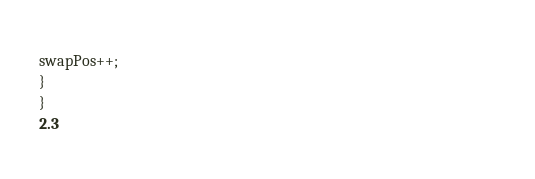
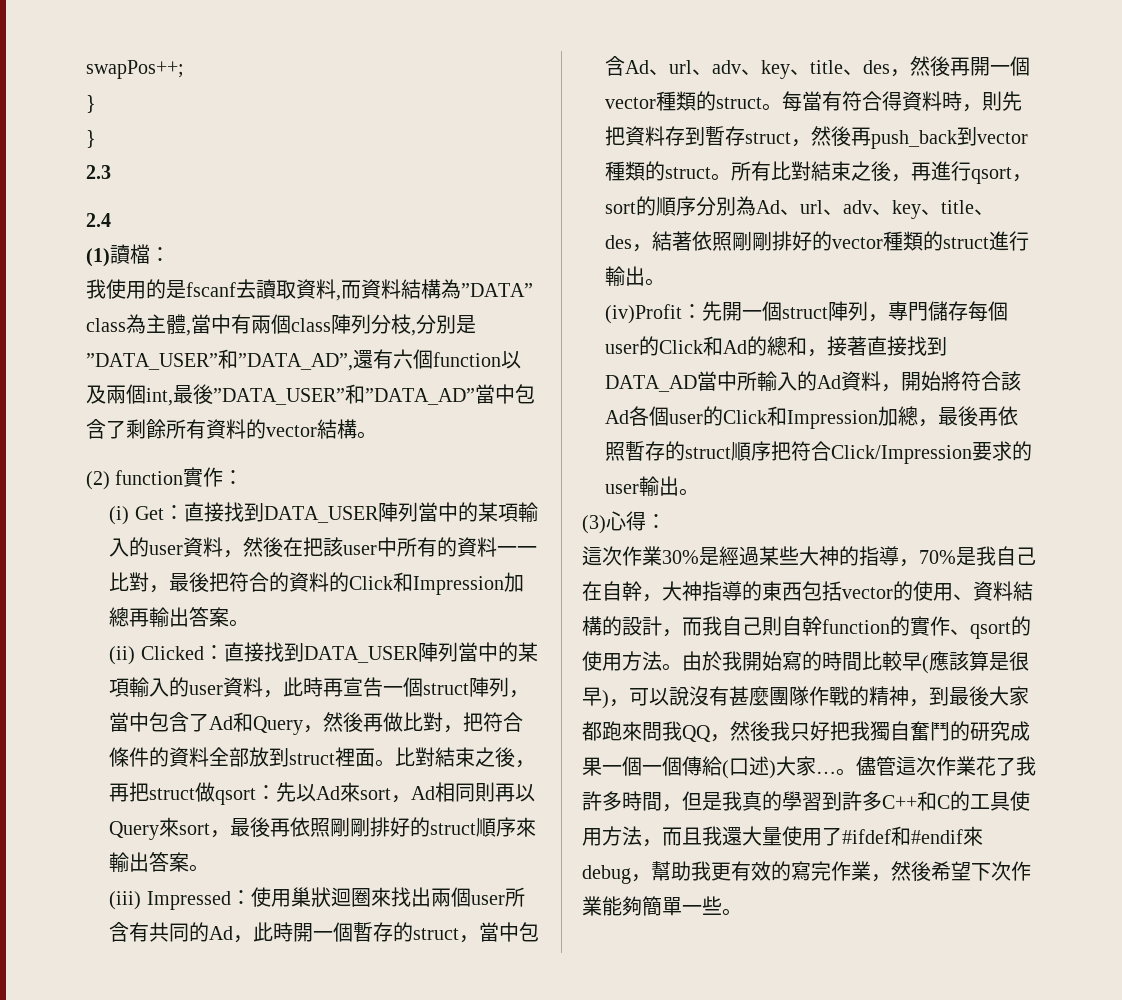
(59, 123) none -> [86,213,111,227] [86,244,170,267] [86,279,533,301] [86,314,476,336] [86,349,521,371] [86,384,535,406] [86,419,377,439] [86,467,244,490] [109,502,538,525] [109,537,538,558] [109,572,525,595] [109,607,250,628] [109,642,538,665] [109,677,530,698] [109,712,524,735] [109,747,536,768] [109,782,536,805] [109,817,537,840] [109,852,210,873] [109,887,525,910] [109,922,540,943] [605,56,1031,79] [605,91,1023,112] [605,126,1029,149] [605,161,1033,184] [605,196,995,219] [605,231,1030,252] [605,266,666,287] [605,301,1009,324] [605,336,948,357] [605,371,1022,392] [605,406,1019,429] [605,441,1033,464] [605,476,700,497] [582,511,666,534] [582,546,1036,567] [582,581,1033,602] [582,616,1031,639] [582,651,1029,674] [582,686,1029,709] [582,721,1030,742] [582,756,1036,779] [582,791,1030,812] [582,826,983,847] [582,861,1031,884] [582,896,742,916] // 2.4 // (1)讀檔： // 我使用的是fscanf去讀取資料,而資料結構為”DATA” class為主體,當中有兩個class陣列分枝,分別是”DATA_USER”和”DATA_AD”,還有六個function以及兩個int,最後”DATA_USER”和”DATA_AD”當中包含了剩餘所有資料的vector結構。 // (2) function實作： // (i) Get：直接找到DATA_USER陣列當中的某項輸入的user資料，然後在把該user中所有的資料一一比對，最後把符合的資料的Click和Impression加總再輸出答案。 // (ii) Clicked：直接找到DATA_USER陣列當中的某項輸入的user資料，此時再宣告一個struct陣列，當中包含了Ad和Query，然後再做比對，把符合條件的資料全部放到struct裡面。比對結束之後，再把struct做qsort：先以Ad來sort，Ad相同則再以Query來sort，最後再依照剛剛排好的struct順序來輸出答案。 // (iii) Impressed：使用巢狀迴圈來找出兩個user所含有共同的Ad，此時開一個暫存的struct，當中包含Ad、url、adv、key、title、des，然後再開一個vector種類的struct。每當有符合得資料時，則先把資料存到暫存struct，然後再push_back到vector種類的struct。所有比對結束之後，再進行qsort，sort的順序分別為Ad、url、adv、key、title、des，結著依照剛剛排好的vector種類的struct進行輸出。 // (iv)Profit：先開一個struct陣列，專門儲存每個user的Click和Ad的總和，接著直接找到DATA_AD當中所輸入的Ad資料，開始將符合該Ad各個user的Click和Impression加總，最後再依照暫存的struct順序把符合Click/Impression要求的user輸出。 // (3)心得： // 這次作業30%是經過某些大神的指導，70%是我自己在自幹，大神指導的東西包括vector的使用、資料結構的設計，而我自己則自幹function的實作、qsort的使用方法。由於我開始寫的時間比較早(應該算是很早)，可以說沒有甚麼團隊作戰的精神，到最後大家都跑來問我QQ，然後我只好把我獨自奮鬥的研究成果一個一個傳給(口述)大家…。儘管這次作業花了我許多時間，但是我真的學習到許多C++和C的工具使用方法，而且我還大量使用了#ifdef和#endif來debug，幫助我更有效的寫完作業，然後希望下次作業能夠簡單一些。

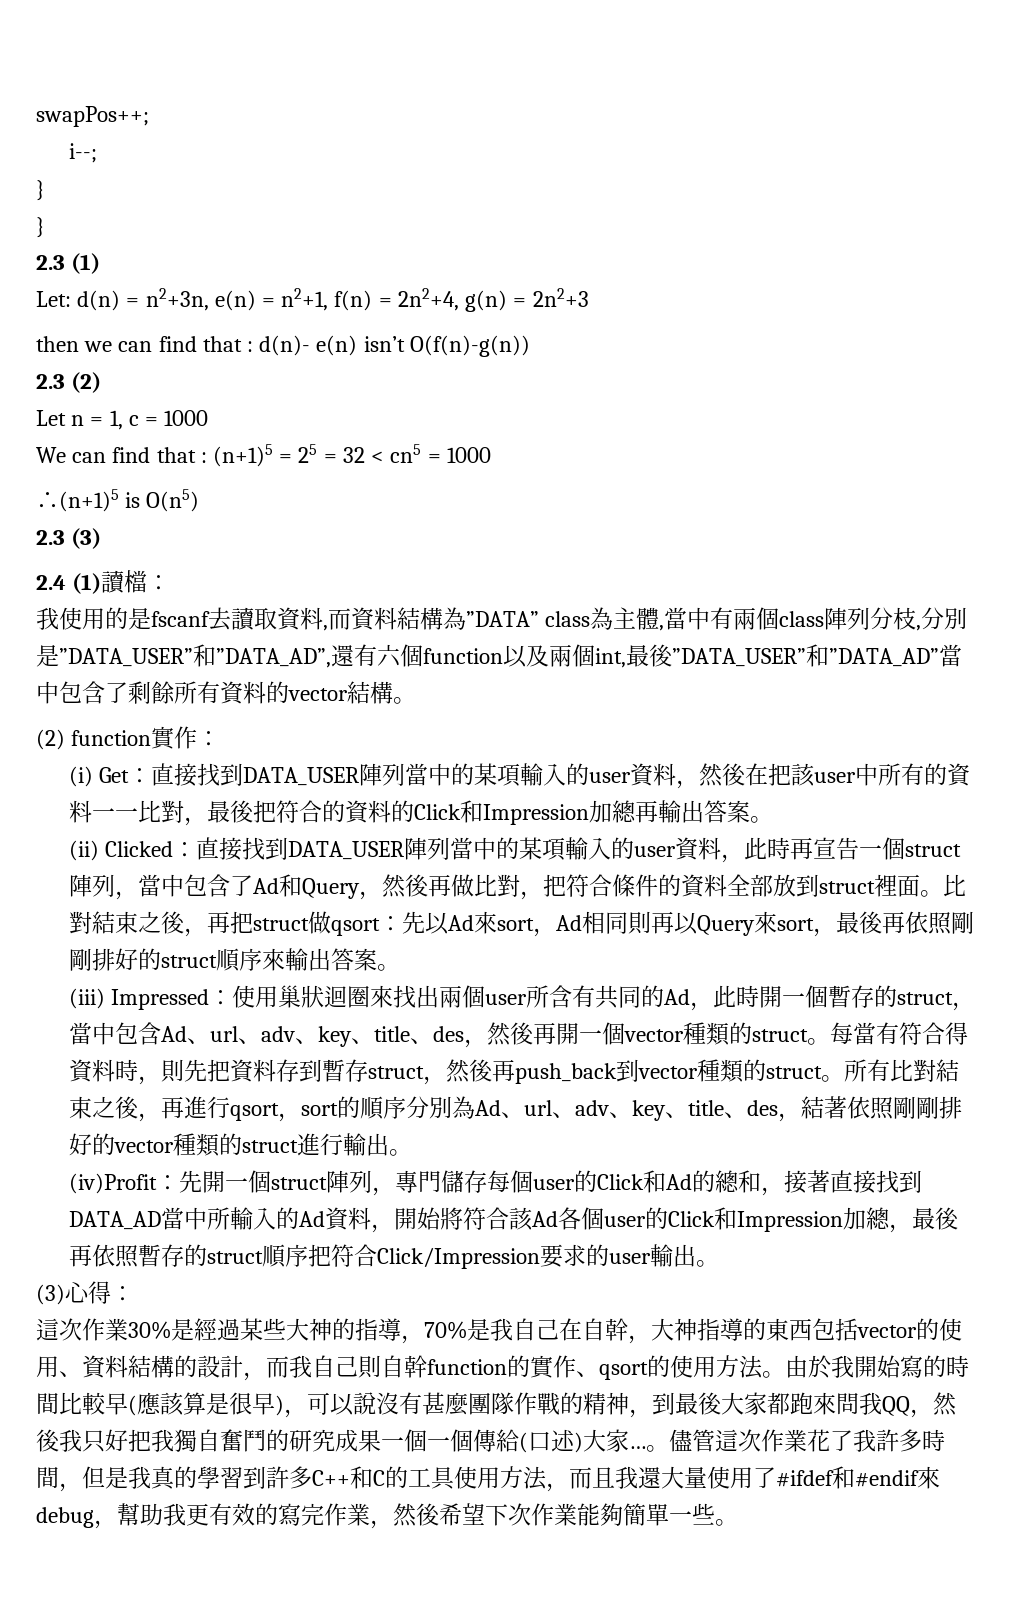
(184, 69) none -> [68,143,97,163] // i--;
(111, 172) none -> [71,253,101,274] [36,288,589,312] [36,335,530,357] [36,372,102,393] [36,410,209,430] [36,444,491,467] [36,489,200,512] [36,528,102,549] (1) // Let: d(n) = n2+3n, e(n) = n2+1, f(n) = 2n2+4, g(n) = 2n2+3 // then we can find that : d(n)- e(n) isn’t O(f(n)-g(n)) // 2.3 (2) // Let n = 1, c = 1000 // We can find that : (n+1)5 = 25 = 32 < cn5 = 1000 // ∴(n+1)5 is O(n5) // 2.3 (3)
(111, 220) // -> (66, 582) none

